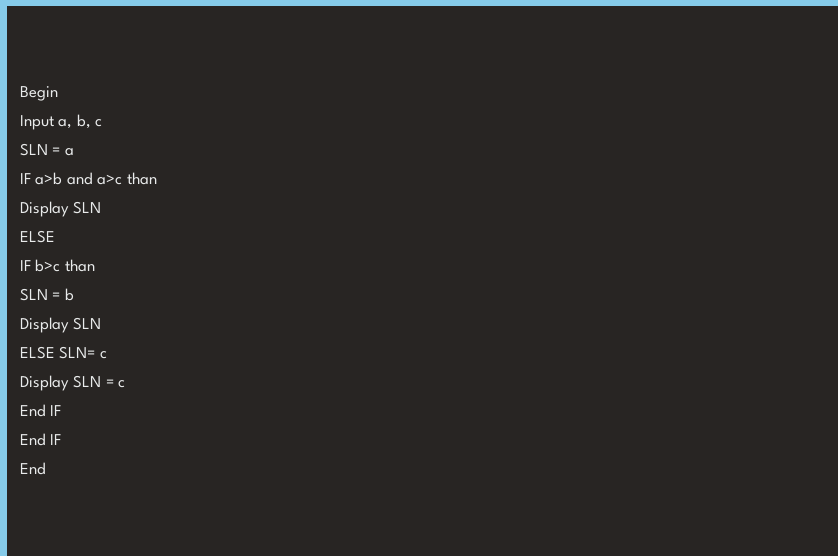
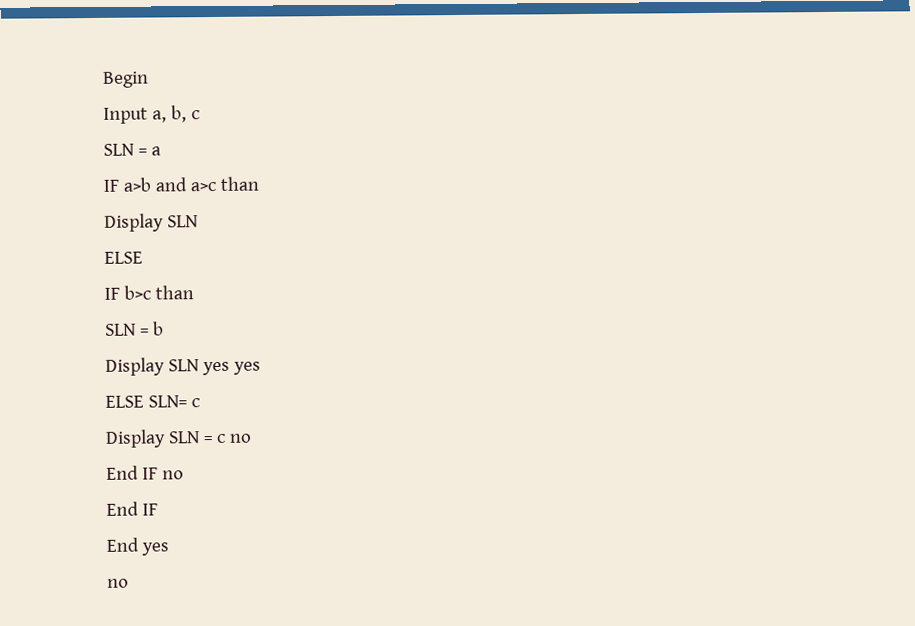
(102, 323) none -> [201,361,261,376] yes yes
[20,404,62,417] [20,433,62,446] [20,462,46,475] // End IF // End IF // End -> [228,433,252,443] [106,465,184,480] [106,501,158,516] [106,537,169,556] [107,578,129,588] no // End IF no // End IF // End yes // no

